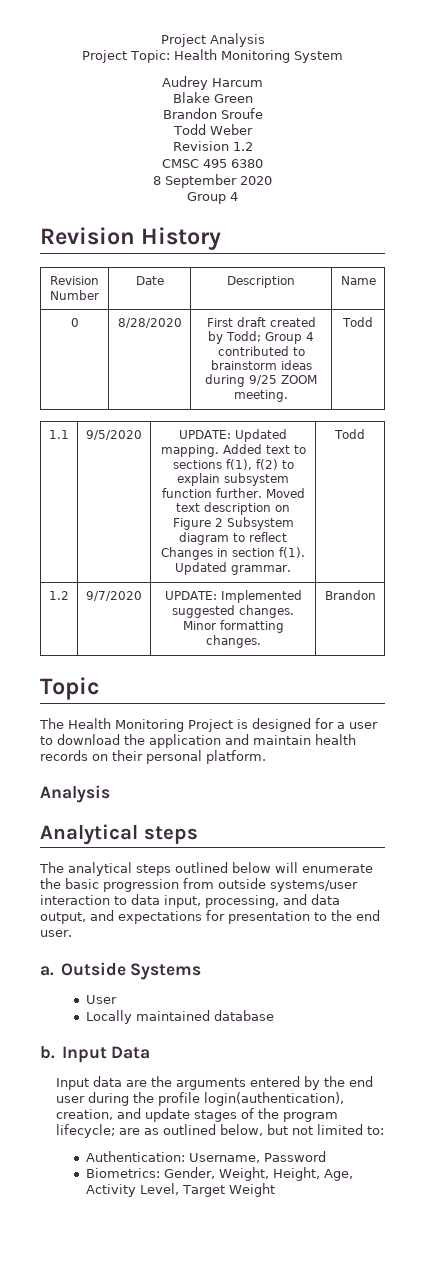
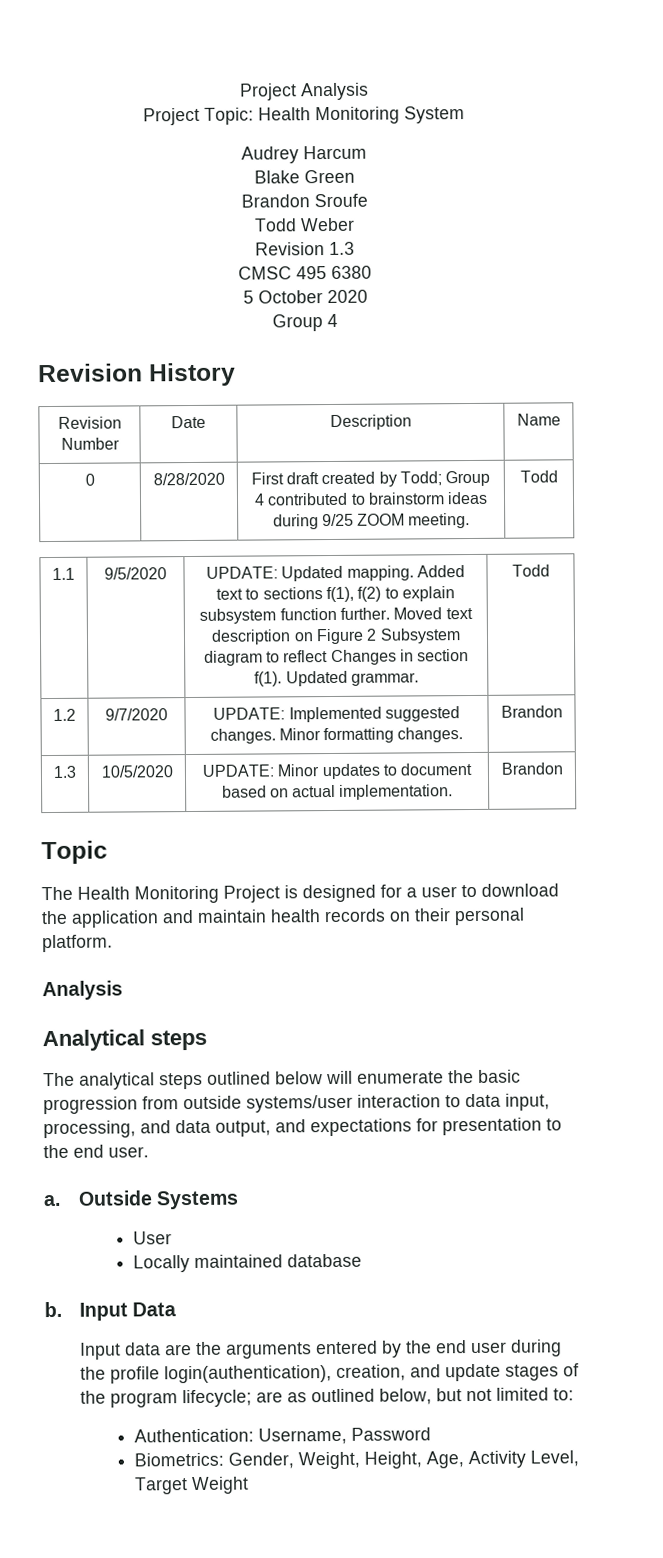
[232,142,253,151] 1.2 -> [329,241,355,256] 1.3
[153,174,237,188] 8 September -> [242,290,323,304] 5 October
(376, 595) none -> [53,765,76,778] [100,765,173,778] [201,762,473,780] [221,784,454,800] [500,762,563,775] // 1.3 | 10/5/2020 | UPDATE: Minor updates to document based on actual implementation. | Brandon

